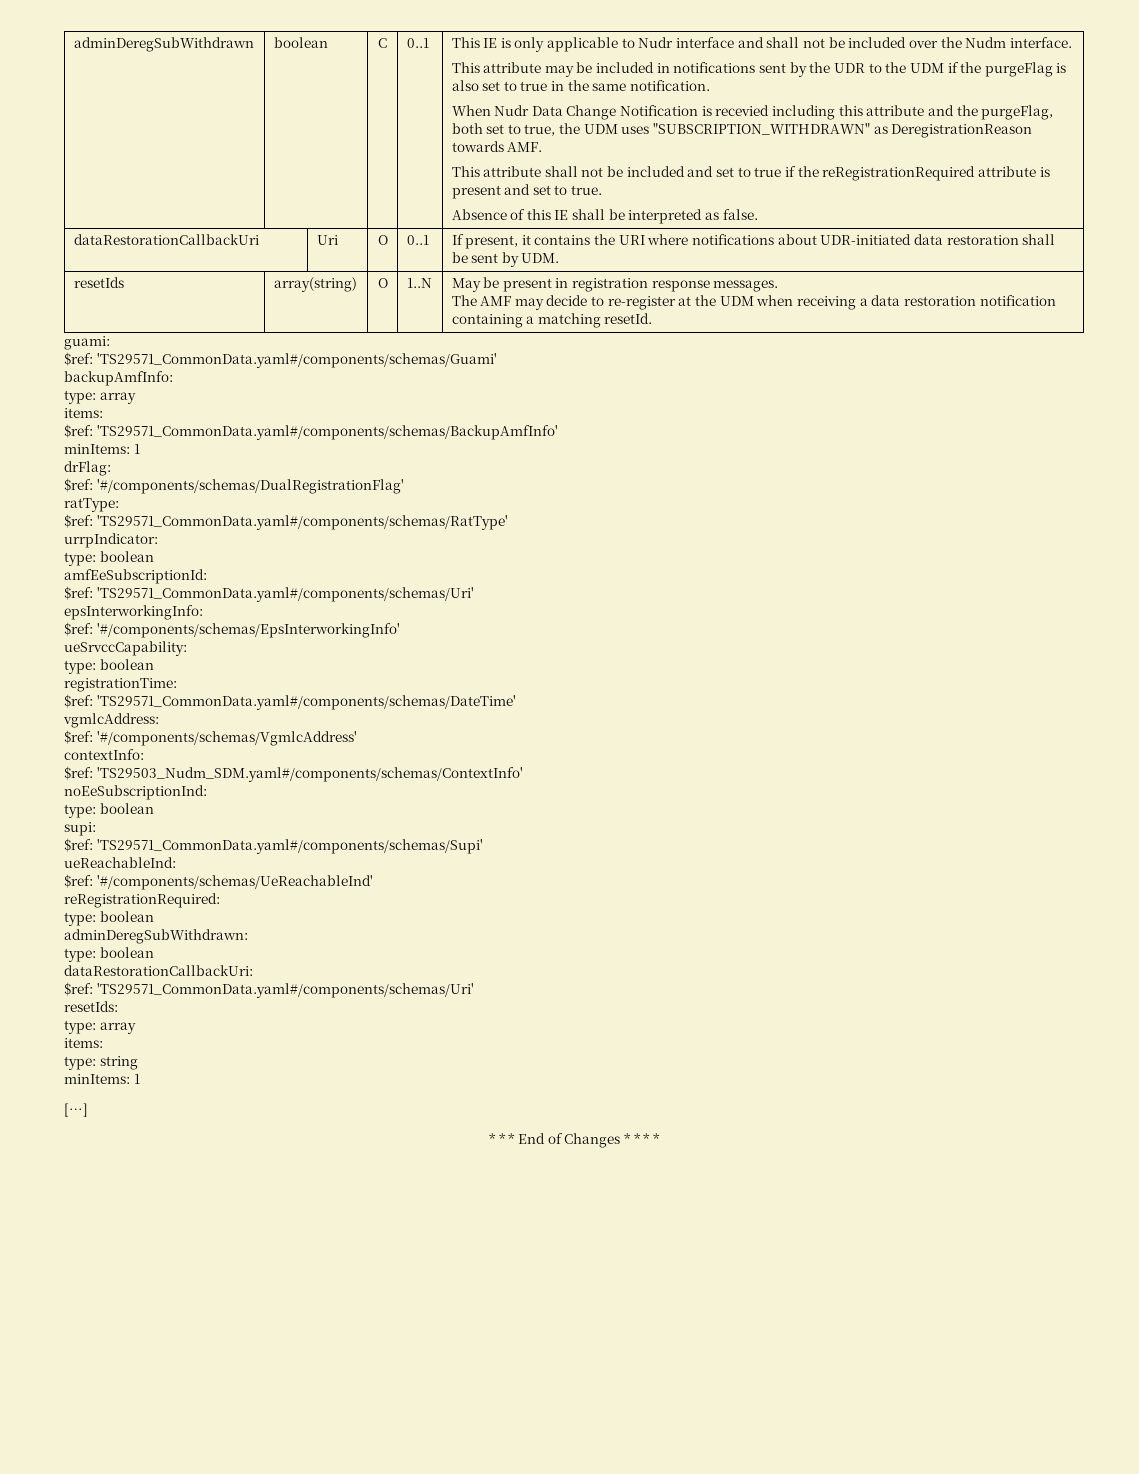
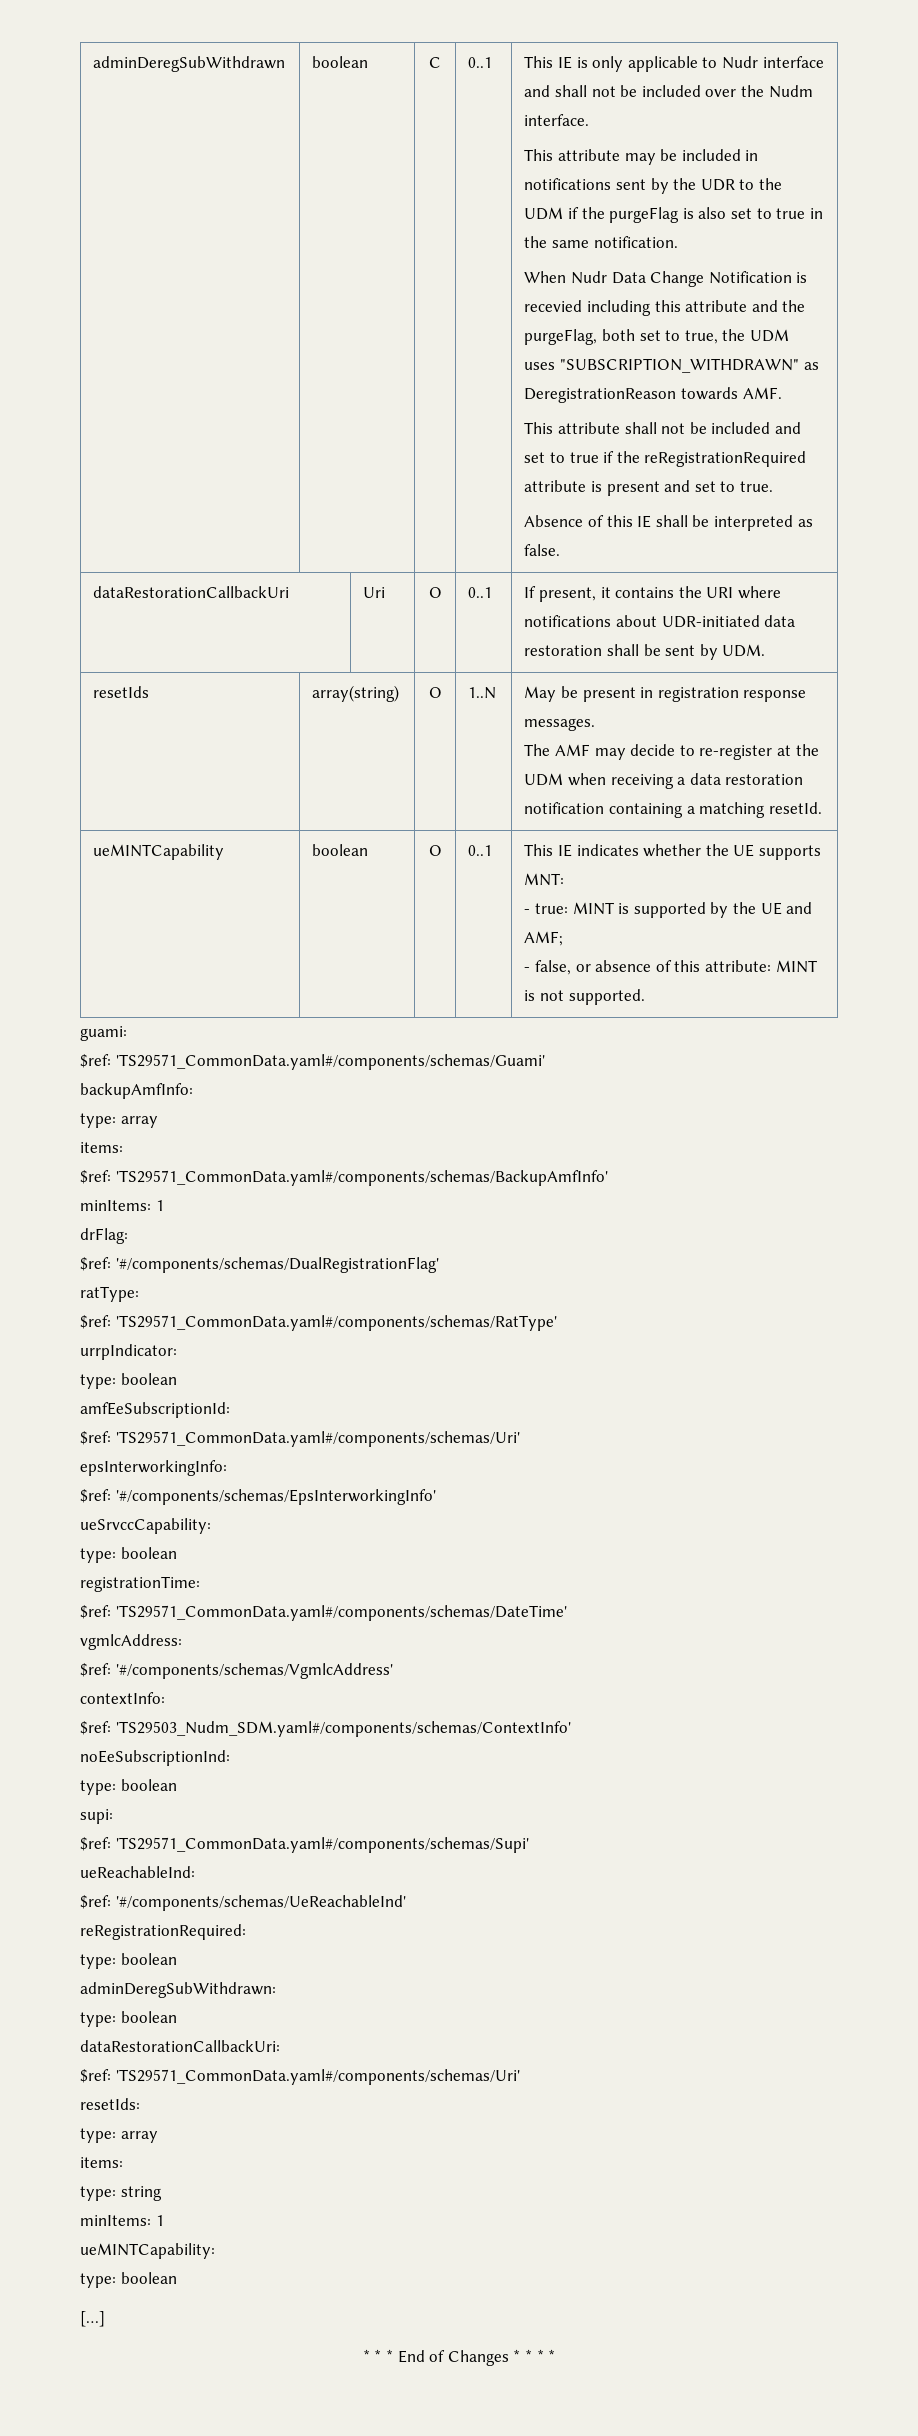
(653, 318) none -> [93,844,225,860] [312,844,369,856] [428,845,442,856] [468,845,493,856] [524,844,822,860] [524,873,565,886] [524,902,813,918] [524,931,564,946] [524,960,817,975] [524,989,645,1005] // ueMINTCapability | boolean | O | 0..1 | This IE indicates whether the UE supports MNT: // - true: MINT is supported by the UE and AMF; // - false, or absence of this attribute: MINT is not supported.
(140, 1079) none -> [80,2243,215,2259] [80,2272,177,2288] // ueMINTCapability: // type: boolean

